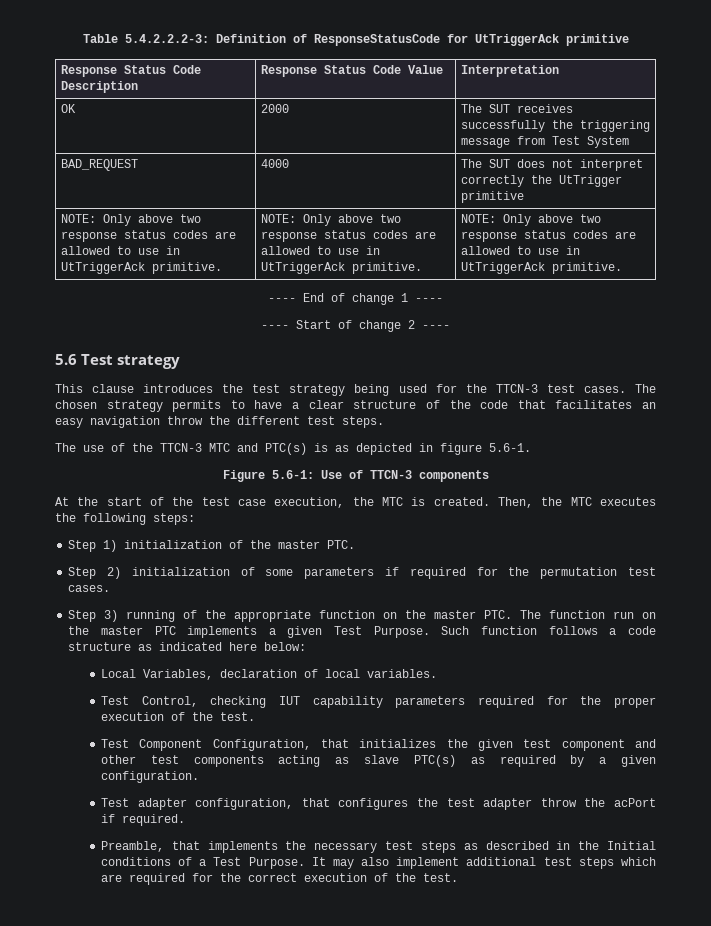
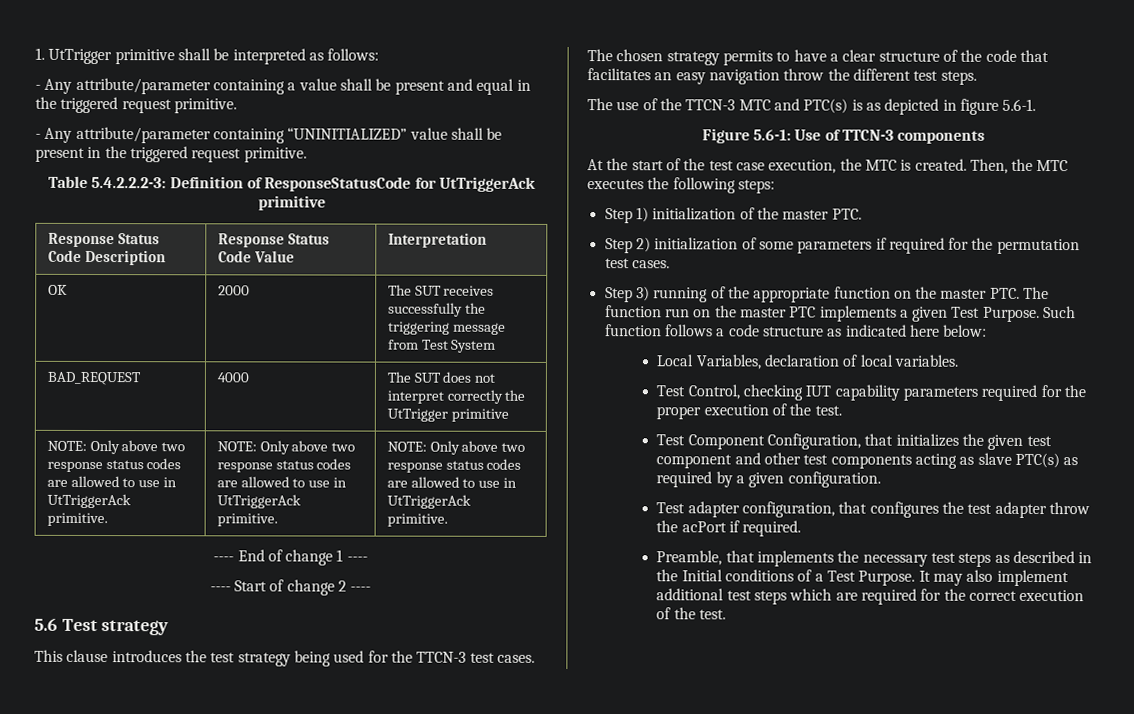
(82, 38) none -> [35,47,380,65] [35,77,531,95] [35,96,237,114] [35,126,503,144] [35,146,307,163] 1. UtTrigger primitive shall be interpreted as follows: // - Any attribute/parameter containing a value shall be present and equal in the triggered request primitive. // - Any attribute/parameter containing “UNINITIALIZED” value shall be present in the triggered request primitive. //

